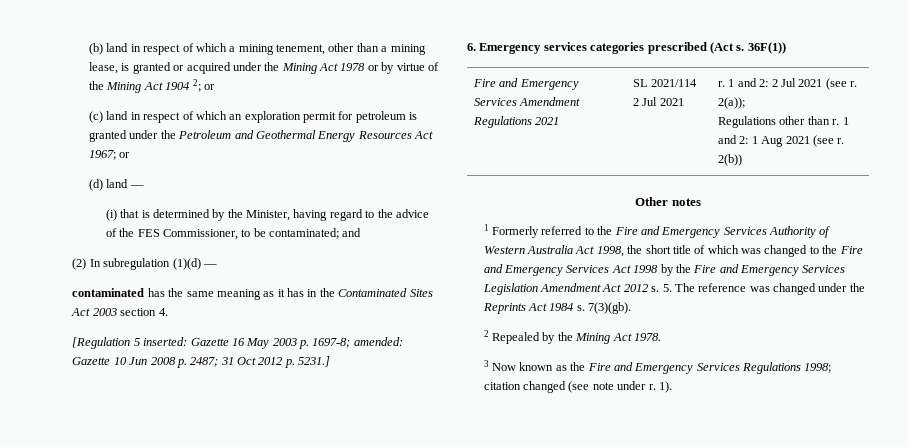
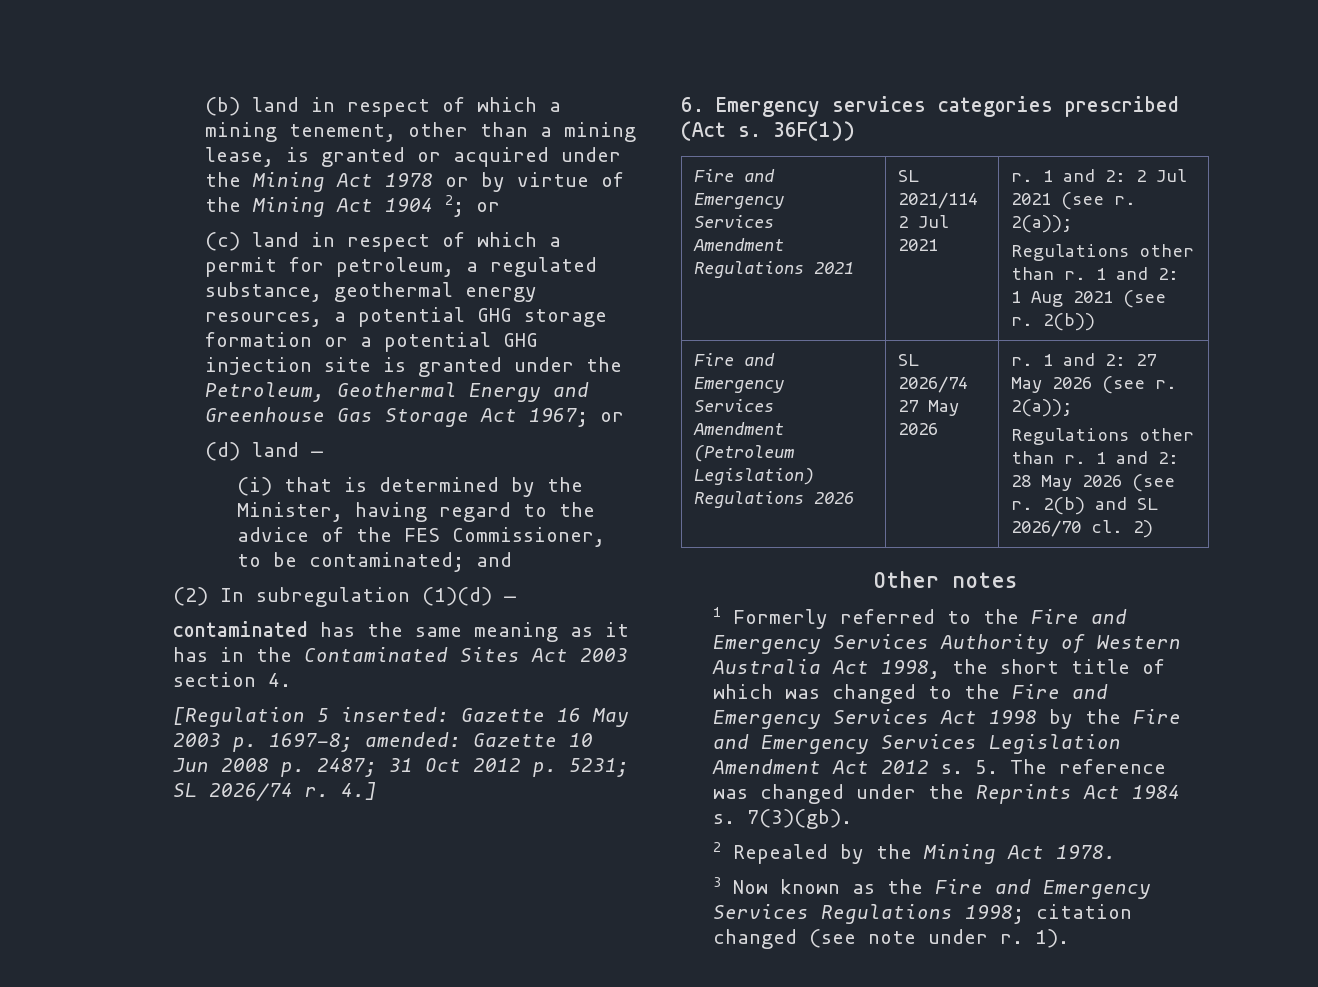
[229,111,418,123] [89,130,412,142] an exploration permit for petroleum is granted under the Petroleum and Geothermal Energy Resources -> [549,237,562,247] [205,257,598,277] [205,282,538,302] [205,307,608,327] [205,332,539,352] [205,357,623,377] [205,382,590,402] [205,407,470,427] a permit for petroleum, a regulated substance, geothermal energy resources, a potential GHG storage formation or a potential GHG injection site is granted under the Petroleum, Geothermal Energy and Greenhouse Gas Storage
[298,356,331,367] 5231.] -> [569,758,630,777] [173,782,378,801] 5231; SL 2026/74 r. 4.]
(743, 160) none -> [693,353,775,366] [693,377,784,393] [693,399,774,412] [692,422,784,435] [693,445,795,462] [693,468,814,485] [693,491,854,508] [897,354,919,366] [897,376,968,393] [897,400,959,416] [897,423,938,435] [1010,353,1156,366] [1010,376,1177,394] [1010,399,1072,417] [1010,428,1194,445] [1010,451,1179,464] [1010,474,1175,492] [1010,497,1158,515] [1010,520,1153,538] // Fire and Emergency Services Amendment (Petroleum Legislation) Regulations 2026 | SL 2026/74 27 May 2026 | r. 1 and 2: 27 May 2026 (see r. 2(a)); // Regulations other than r. 1 and 2: 28 May 2026 (see r. 2(b) and SL 2026/70 cl. 2)

